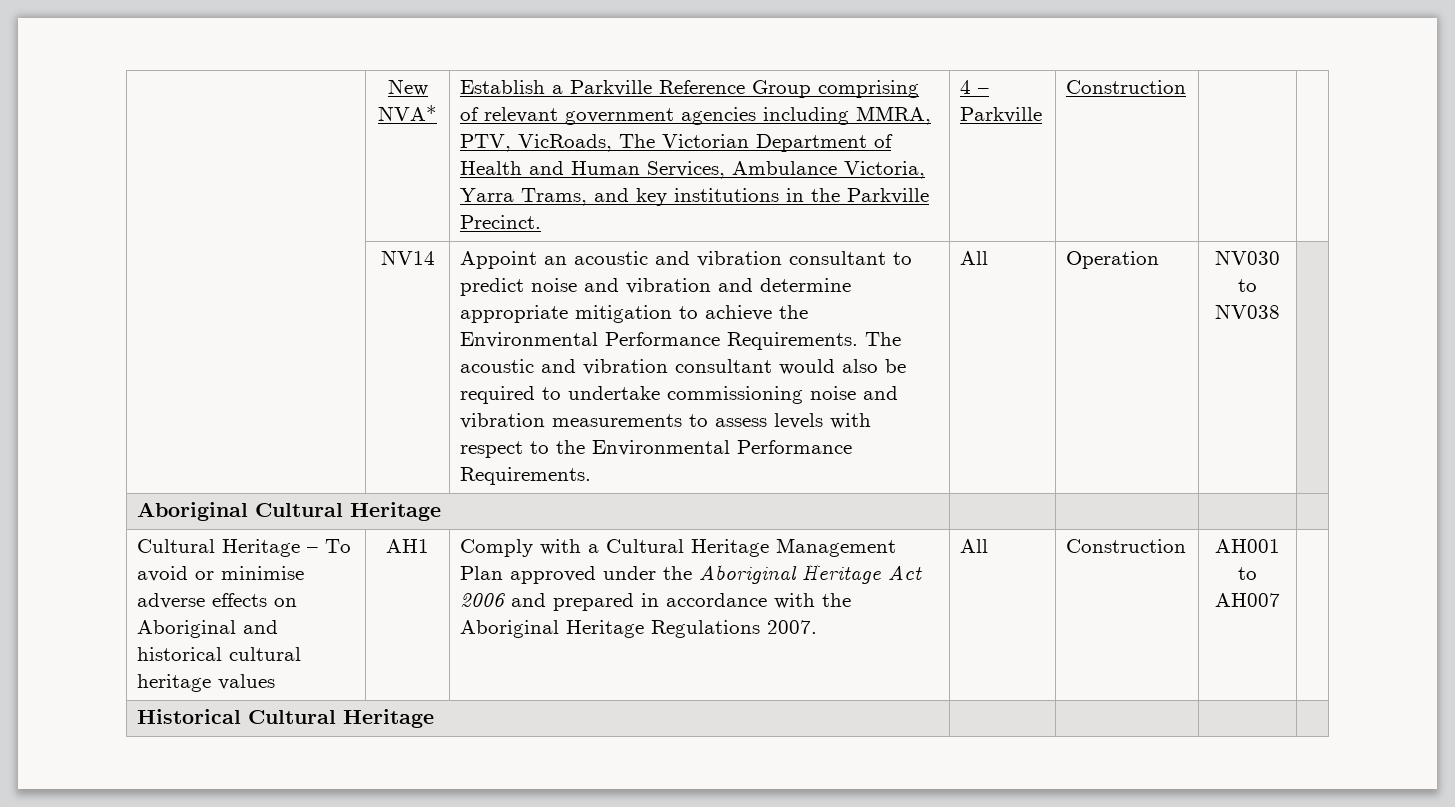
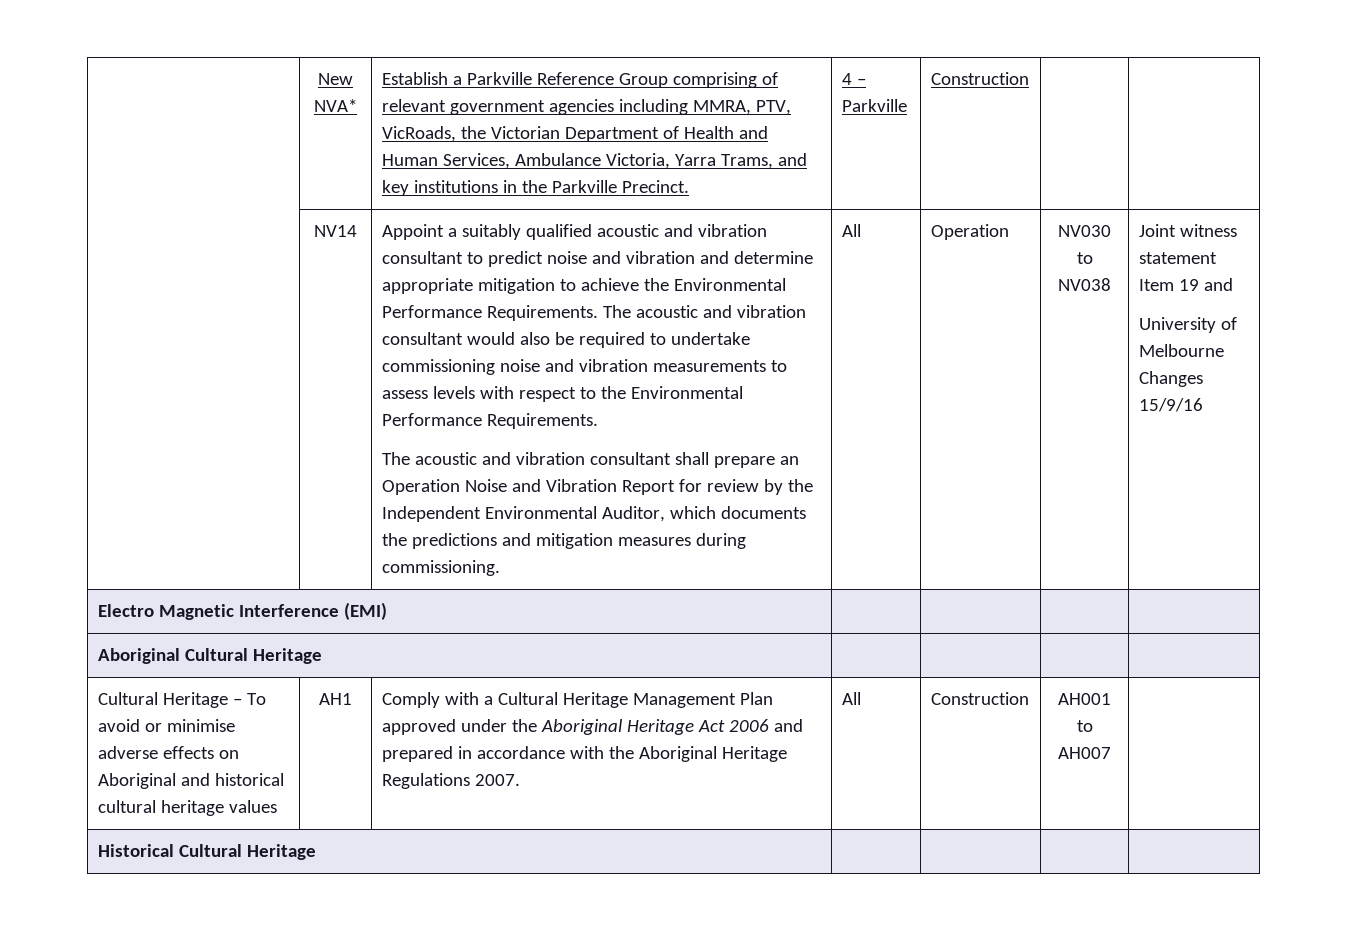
[618,134,655,148] The -> [460,126,486,139] the
[543,256,567,265] an -> [447,224,592,240] a suitably qualified
(591, 476) none -> [381,452,799,468] [381,479,813,495] [381,506,806,522] [381,533,746,549] [381,560,500,576] // The acoustic and vibration consultant shall prepare an Operation Noise and Vibration Report for review by the Independent Environmental Auditor, which documents the predictions and mitigation measures during commissioning.
(1280, 311) none -> [1138,224,1237,237] [1138,252,1217,264] [1138,278,1233,291] [1138,317,1237,333] [1138,344,1224,357] [1138,371,1203,387] [1138,398,1203,412] [97,602,387,620] | Joint witness statement Item 19 and // University of Melbourne Changes 15/9/16 // Electro Magnetic Interference (EMI) | | |

